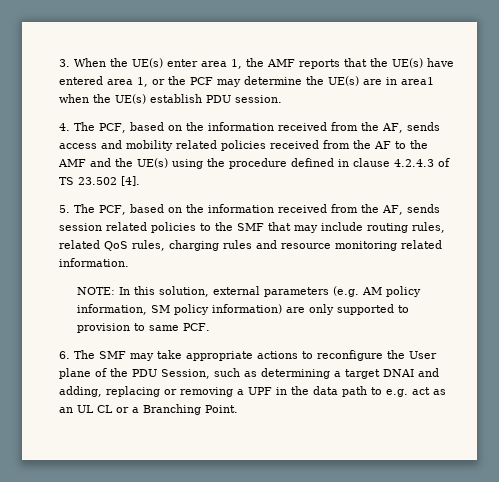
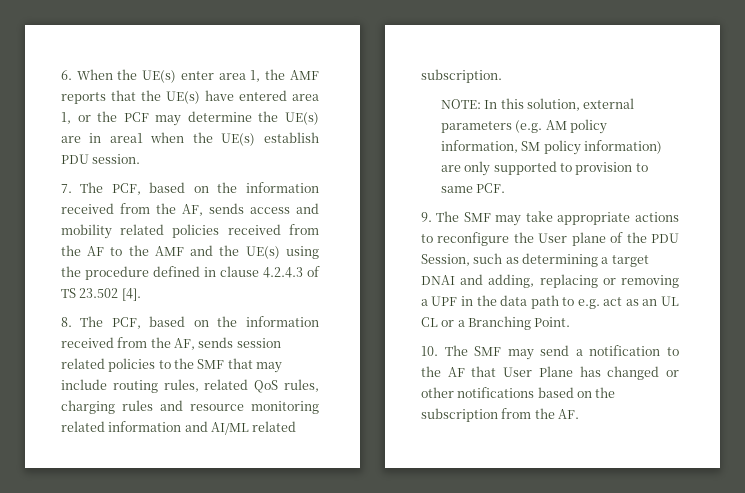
[59,59,71,67] 3. -> [60,70,72,80] 6.
[59,123,71,131] 4. -> [60,184,72,193] 7.
[59,205,71,213] 5. -> [60,317,72,327] 8.
[59,258,130,267] information. -> [108,421,297,435] [420,69,502,83] information and AI/ML related subscription.
[59,351,71,359] 6. -> [420,212,432,222] 9.
(239, 409) none -> [420,345,679,360] [420,366,679,380] [420,387,616,398] [420,408,580,422] // 10. The SMF may send a notification to the AF that User Plane has changed or other notifications based on the subscription from the AF.

